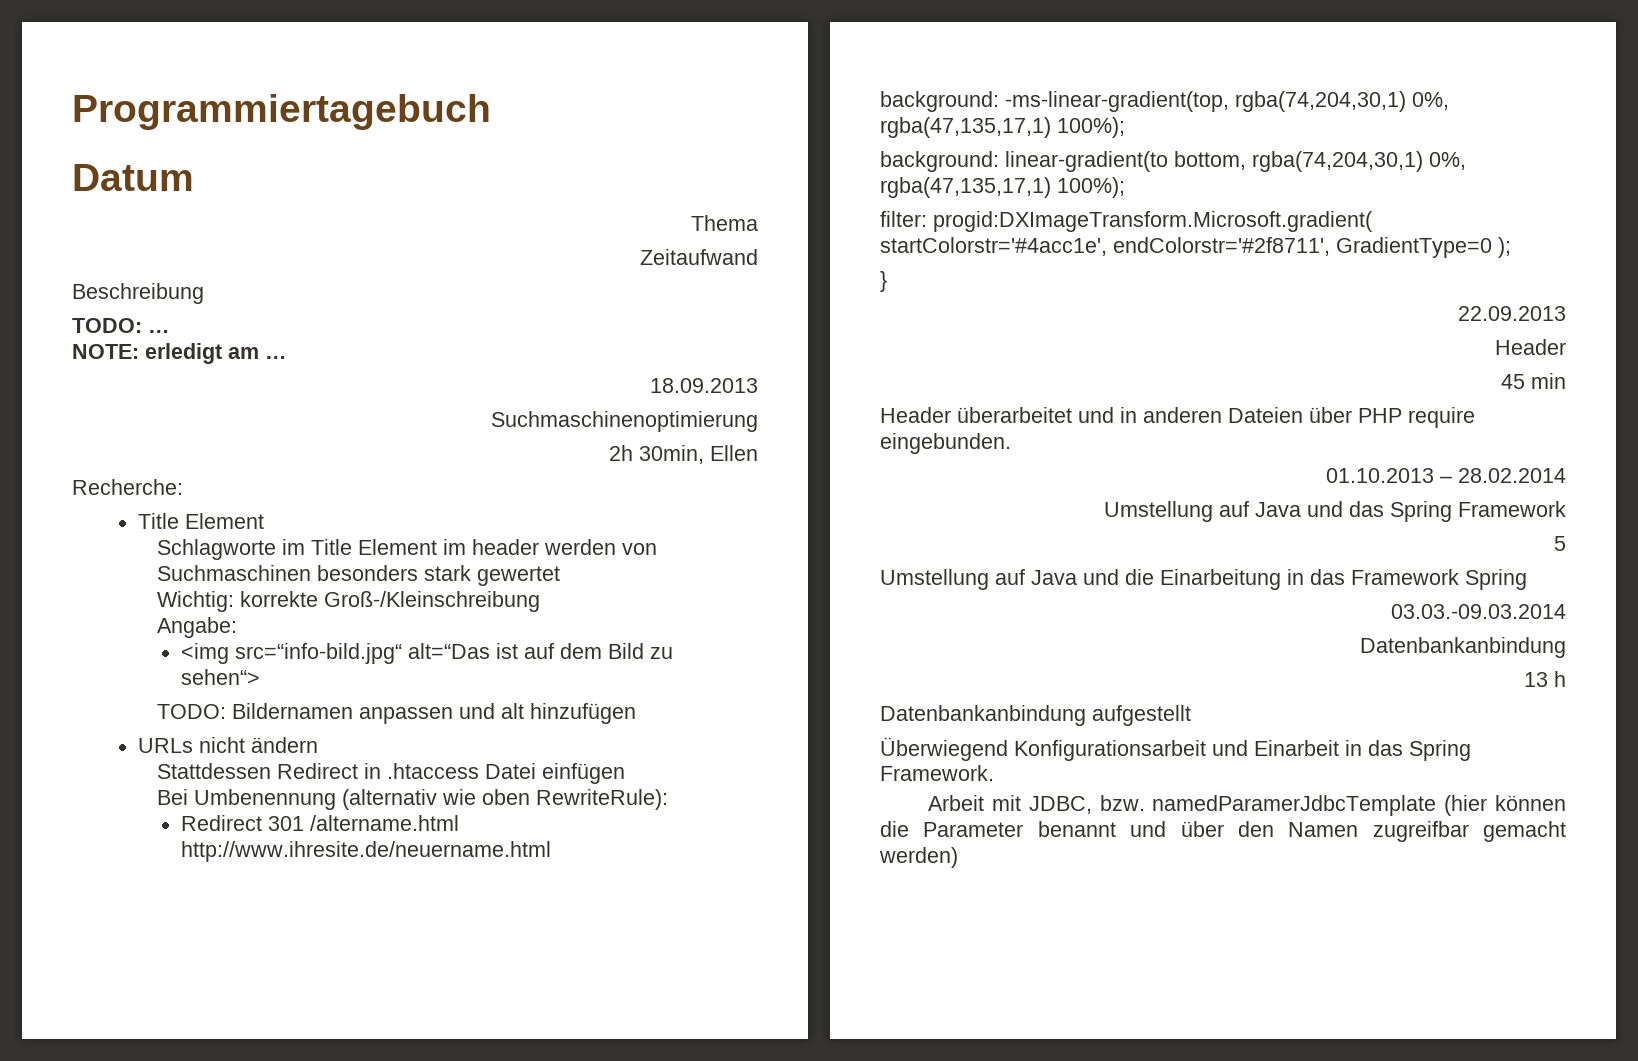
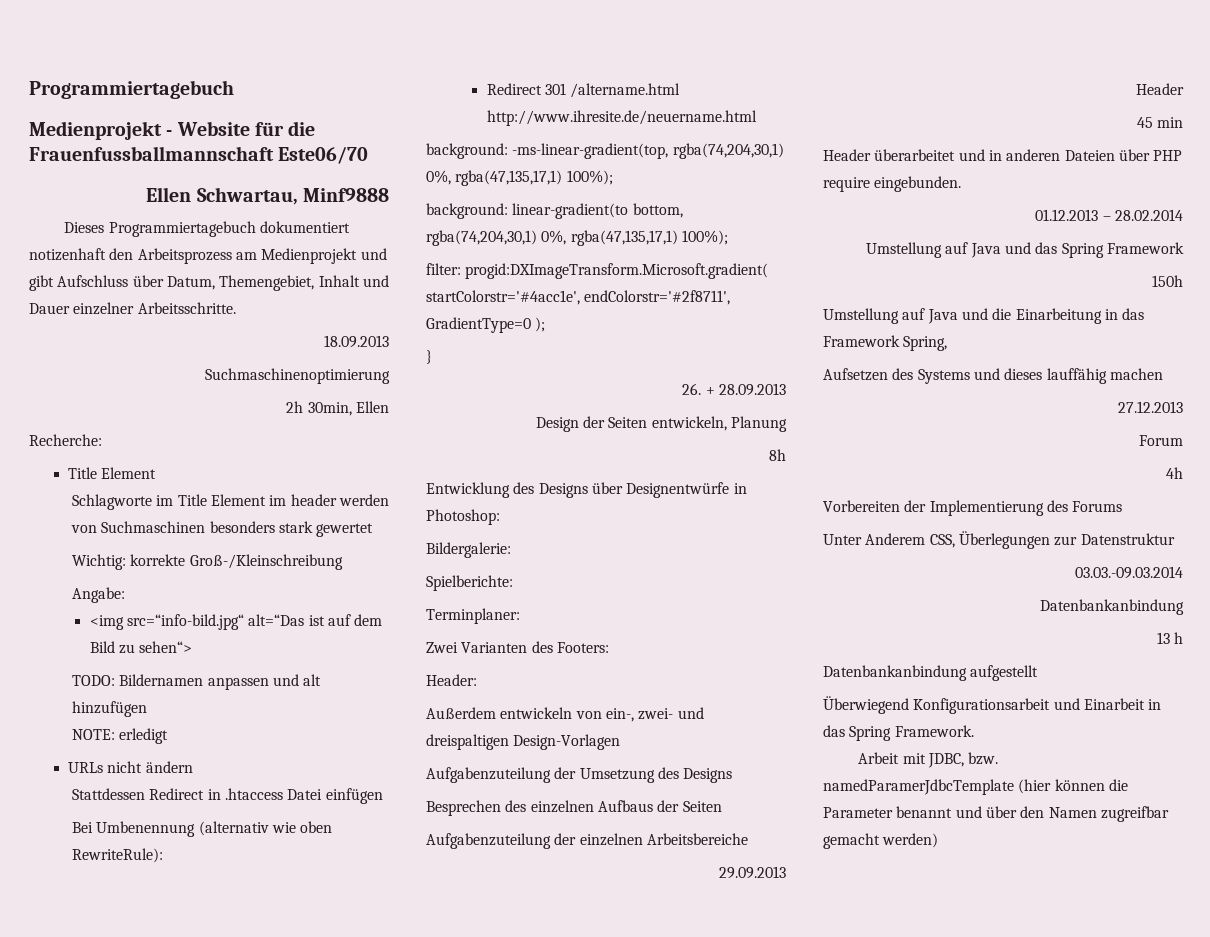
[72,164,194,191] [691,215,758,231] [640,249,758,265] [72,283,204,304] [72,318,170,333] [72,343,287,364] Datum // Thema // Zeitaufwand // Beschreibung // TODO: … // NOTE: erledigt am … -> [29,121,316,140] [29,146,369,164] [146,187,389,205] [64,221,350,237] [29,248,387,264] [29,275,389,291] [29,302,236,315] Medienprojekt - Website für die Frauenfussballmannschaft Este06/70 // Ellen Schwartau, Minf9888 // Dieses Programmiertagebuch dokumentiert notizenhaft den Arbeitsprozess am Medienprojekt und gibt Aufschluss über Datum, Themengebiet, Inhalt und Dauer einzelner Arbeitsschritte.
(637, 713) none -> [71,728,169,744] // NOTE: erledigt
[1458,306,1566,321] 22.09.2013 -> [682,383,786,396] [535,416,787,432] [769,449,786,461] [426,482,747,498] [426,509,500,525] [426,542,511,558] [426,575,513,591] [426,608,520,624] [426,641,609,653] [426,674,477,686] [426,707,704,722] [426,734,621,750] [426,767,733,783] [426,800,722,816] [426,833,748,849] [719,866,786,879] 26. + 28.09.2013 // Design der Seiten entwickeln, Planung // 8h // Entwicklung des Designs über Designentwürfe in Photoshop: // Bildergalerie: // Spielberichte: // Terminplaner: // Zwei Varianten des Footers: // Header: // Außerdem entwickeln von ein-, zwei- und dreispaltigen Design-Vorlagen // Aufgabenzuteilung der Umsetzung des Designs // Besprechen des einzelnen Aufbaus der Seiten // Aufgabenzuteilung der einzelnen Arbeitsbereiche // 29.09.2013
[1326,468,1434,483] 01.10.2013 -> [1035,209,1099,221] 01.12.2013
[1554,536,1566,551] 5 -> [1152,275,1183,287] 150h
[1465,569,1527,590] Spring -> [903,336,948,351] [823,368,1163,384] [1118,401,1183,413] [1139,435,1183,446] [1166,467,1183,479] [823,500,1123,516] [823,531,1175,549] Spring, // Aufsetzen des Systems und dieses lauffähig machen // 27.12.2013 // Forum // 4h // Vorbereiten der Implementierung des Forums // Unter Anderem CSS, Überlegungen zur Datenstruktur

